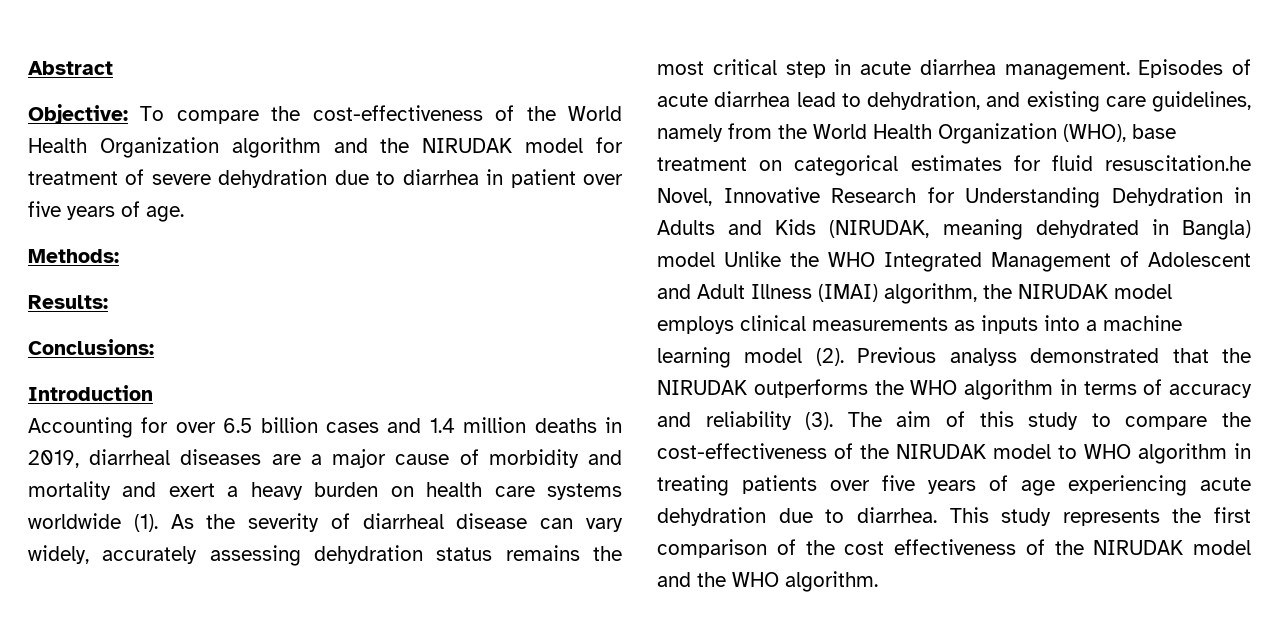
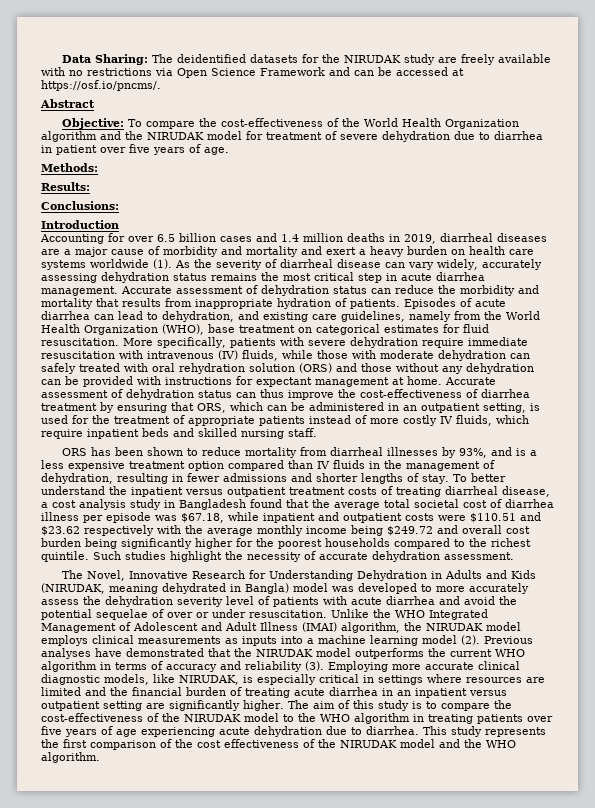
(28, 68) none -> [62,54,552,65] [41,67,464,78] [41,80,161,91] Data Sharing: The deidentified datasets for the NIRUDAK study are freely available with no restrictions via Open Science Framework and can be accessed at https://osf.io/pncms/. //
(1130, 70) none -> [121,285,539,296] [41,298,400,309] Accurate assessment of dehydration status can reduce the morbidity and mortality that results from inappropriate hydration of patients.
(791, 99) none -> [94,314,114,320] can
[1105,155,1251,171] resuscitation.he -> [41,337,528,348] [41,350,530,361] [41,363,534,374] [41,376,496,387] [41,389,530,400] [41,402,540,413] [41,415,529,426] [41,428,317,439] [62,447,538,458] [41,460,495,471] [41,473,506,484] [41,486,550,497] [41,499,554,510] [41,512,541,523] [41,525,530,536] [41,538,531,549] [41,551,514,562] [62,570,84,579] resuscitation. More specifically, patients with severe dehydration require immediate resuscitation with intravenous (IV) fluids, while those with moderate dehydration can safely treated with oral rehydration solution (ORS) and those without any dehydration can be provided with instructions for expectant management at home. Accurate assessment of dehydration status can thus improve the cost-effectiveness of diarrhea treatment by ensuring that ORS, which can be administered in an outpatient setting, is used for the treatment of appropriate patients instead of more costly IV fluids, which require inpatient beds and skilled nursing staff. // ORS has been shown to reduce mortality from diarrheal illnesses by 93%, and is a less expensive treatment option compared than IV fluids in the management of dehydration, resulting in fewer admissions and shorter lengths of stay. To better understand the inpatient versus outpatient treatment costs of treating diarrheal disease, a cost analysis study in Bangladesh found that the average total societal cost of diarrhea illness per episode was $67.18, while inpatient and outpatient costs were $110.51 and $23.62 respectively with the average monthly income being $249.72 and overall cost burden being significantly higher for the poorest households compared to the richest quintile. Such studies highlight the necessity of accurate dehydration assessment. // The
(715, 259) none -> [332,583,529,594] [41,596,517,607] [41,609,327,620] was developed to more accurately assess the dehydration severity level of patients with acute diarrhea and avoid the potential sequelae of over or under resuscitation.
[949,348,1017,366] analyss -> [41,648,122,659] analyses have
(747, 387) none -> [316,648,351,657] model
(904, 387) none -> [450,649,492,657] current
(834, 421) none -> [328,661,520,672] [41,674,545,685] [41,687,507,698] [41,700,284,711] Employing more accurate clinical diagnostic models, like NIRUDAK, is especially critical in settings where resources are limited and the financial burden of treating acute diarrhea in an inpatient versus outpatient setting are significantly higher.
(1079, 421) none -> [411,701,422,709] is
(1077, 452) none -> [298,713,316,722] the

